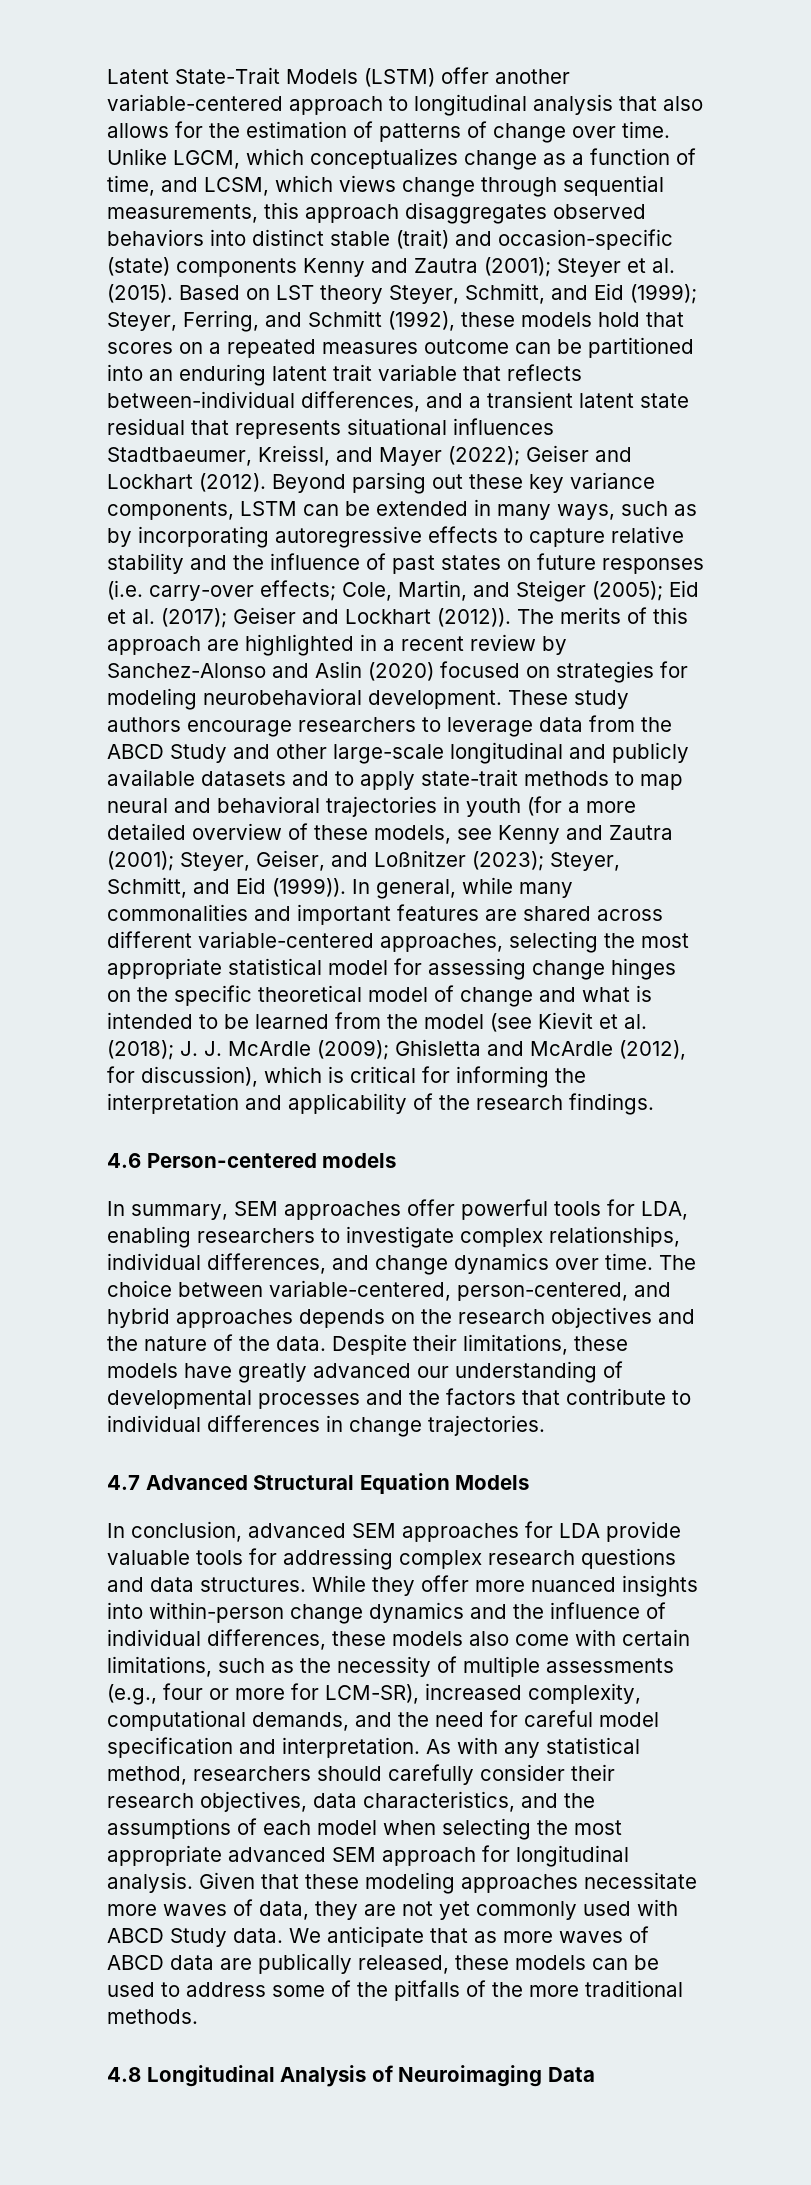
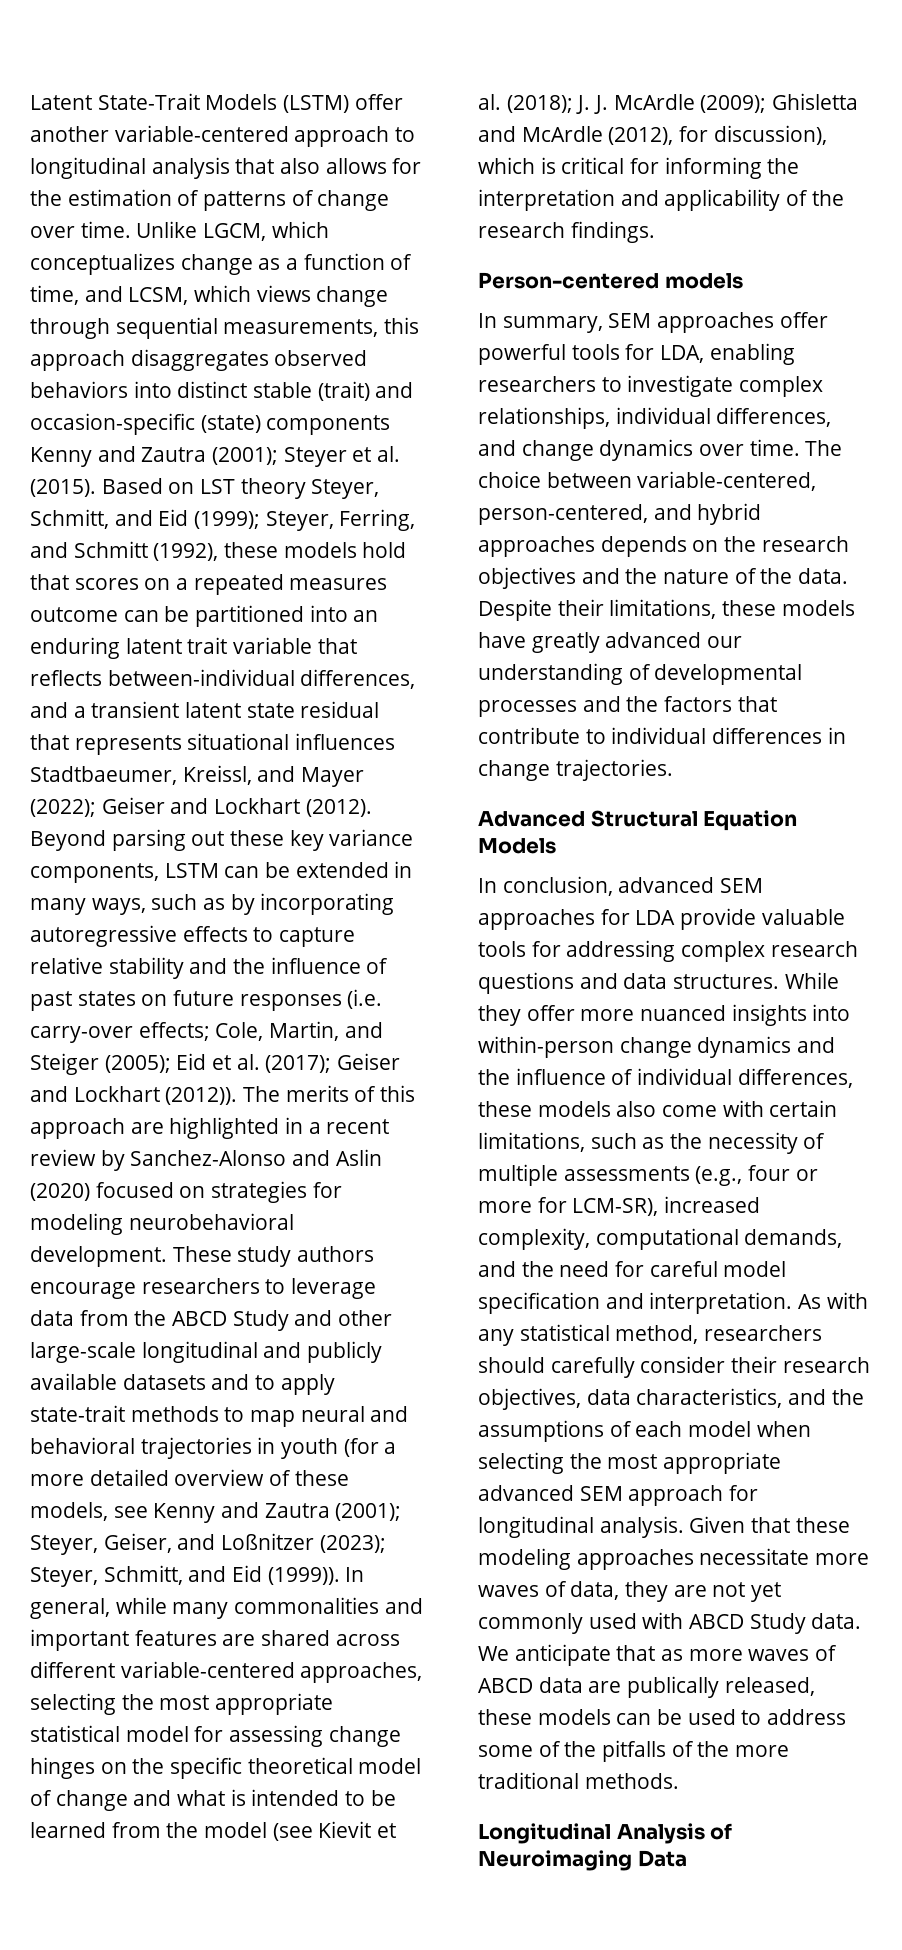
[107,1153,141,1168] 4.6 -> (655, 232) none
[107,1475,140,1490] 4.7 -> (673, 770) none
[107,2067,141,2082] 4.8 -> (679, 1781) none

